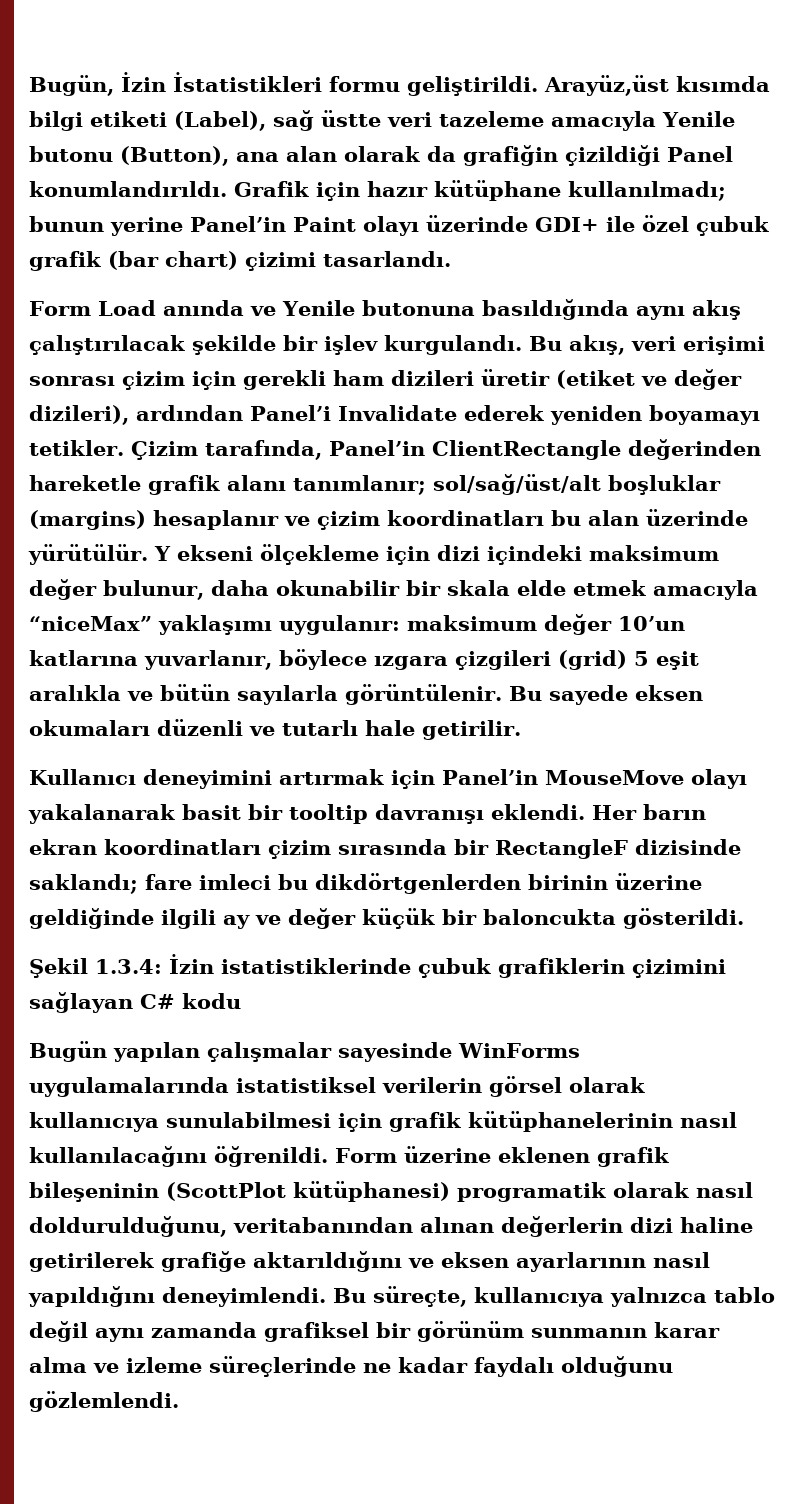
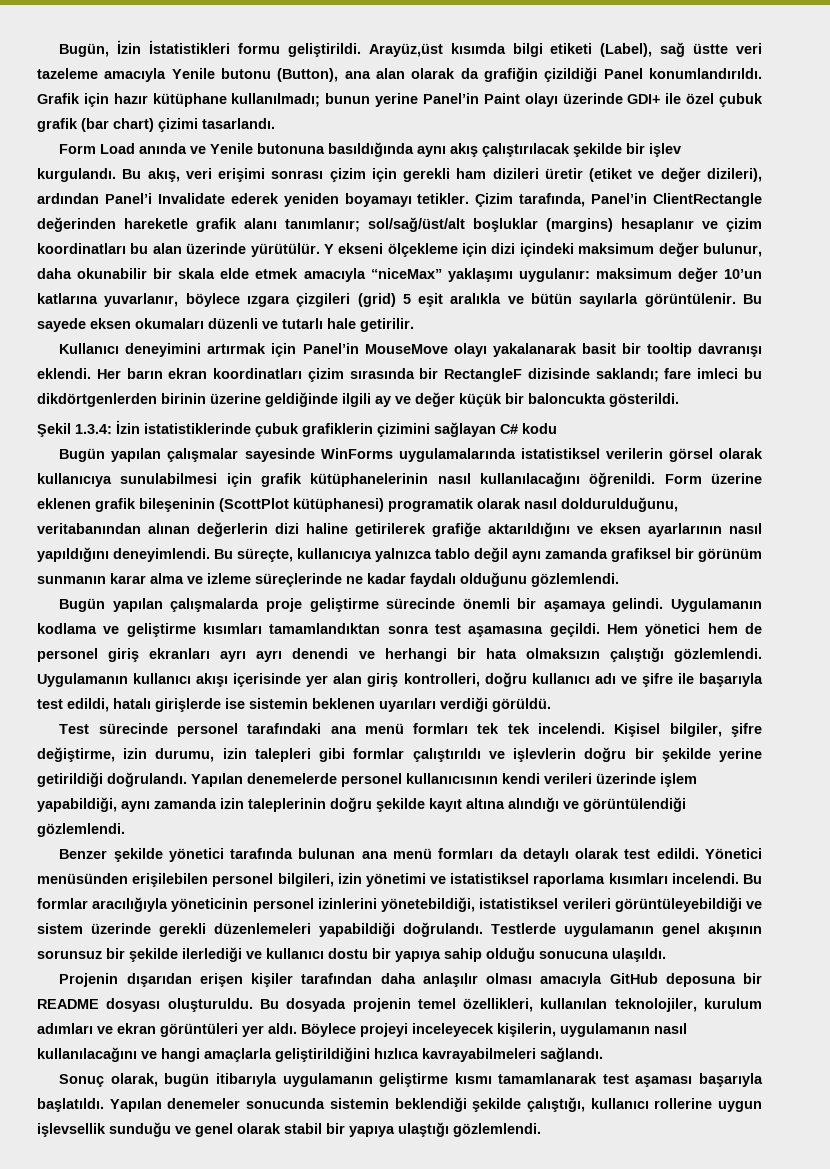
(179, 1401) none -> [59,598,762,612] [37,623,763,637] [37,647,762,662] [37,672,763,687] [37,697,551,712] [59,723,763,737] [37,747,763,762] [37,772,697,787] [37,797,686,812] [37,823,125,837] [59,848,762,862] [37,873,762,887] [37,897,762,912] [37,922,762,937] [37,947,666,962] [59,973,763,987] [37,998,762,1012] [37,1023,687,1037] [37,1047,603,1062] [59,1073,764,1087] [37,1097,763,1112] [37,1122,541,1137] // Bugün yapılan çalışmalarda proje geliştirme sürecinde önemli bir aşamaya gelindi. Uygulamanın kodlama ve geliştirme kısımları tamamlandıktan sonra test aşamasına geçildi. Hem yönetici hem de personel giriş ekranları ayrı ayrı denendi ve herhangi bir hata olmaksızın çalıştığı gözlemlendi. Uygulamanın kullanıcı akışı içerisinde yer alan giriş kontrolleri, doğru kullanıcı adı ve şifre ile başarıyla test edildi, hatalı girişlerde ise sistemin beklenen uyarıları verdiği görüldü. // Test sürecinde personel tarafındaki ana menü formları tek tek incelendi. Kişisel bilgiler, şifre değiştirme, izin durumu, izin talepleri gibi formlar çalıştırıldı ve işlevlerin doğru bir şekilde yerine getirildiği doğrulandı. Yapılan denemelerde personel kullanıcısının kendi verileri üzerinde işlem yapabildiği, aynı zamanda izin taleplerinin doğru şekilde kayıt altına alındığı ve görüntülendiği gözlemlendi. // Benzer şekilde yönetici tarafında bulunan ana menü formları da detaylı olarak test edildi. Yönetici menüsünden erişilebilen personel bilgileri, izin yönetimi ve istatistiksel raporlama kısımları incelendi. Bu formlar aracılığıyla yöneticinin personel izinlerini yönetebildiği, istatistiksel verileri görüntüleyebildiği ve sistem üzerinde gerekli düzenlemeleri yapabildiği doğrulandı. Testlerde uygulamanın genel akışının sorunsuz bir şekilde ilerlediği ve kullanıcı dostu bir yapıya sahip olduğu sonucuna ulaşıldı. // Projenin dışarıdan erişen kişiler tarafından daha anlaşılır olması amacıyla GitHub deposuna bir README dosyası oluşturuldu. Bu dosyada projenin temel özellikleri, kullanılan teknolojiler, kurulum adımları ve ekran görüntüleri yer aldı. Böylece projeyi inceleyecek kişilerin, uygulamanın nasıl kullanılacağını ve hangi amaçlarla geliştirildiğini hızlıca kavrayabilmeleri sağlandı. // Sonuç olarak, bugün itibarıyla uygulamanın geliştirme kısmı tamamlanarak test aşaması başarıyla başlatıldı. Yapılan denemeler sonucunda sistemin beklendiği şekilde çalıştığı, kullanıcı rollerine uygun işlevsellik sunduğu ve genel olarak stabil bir yapıya ulaştığı gözlemlendi.

